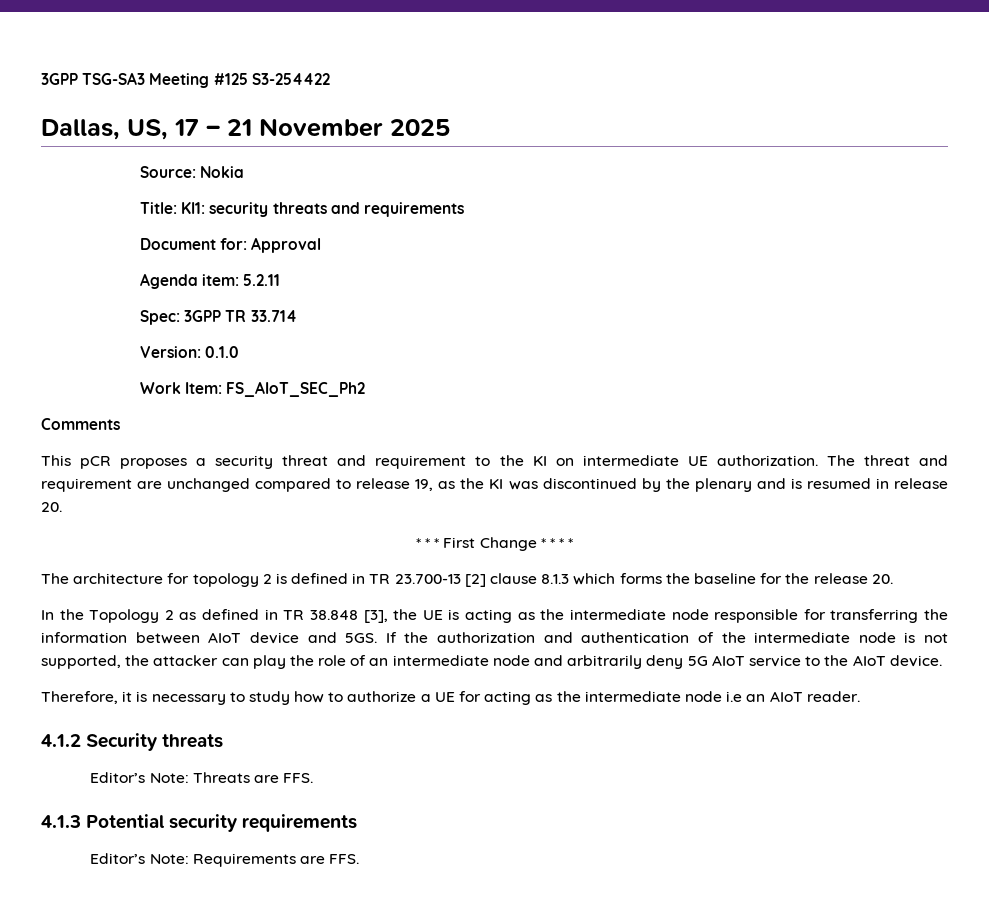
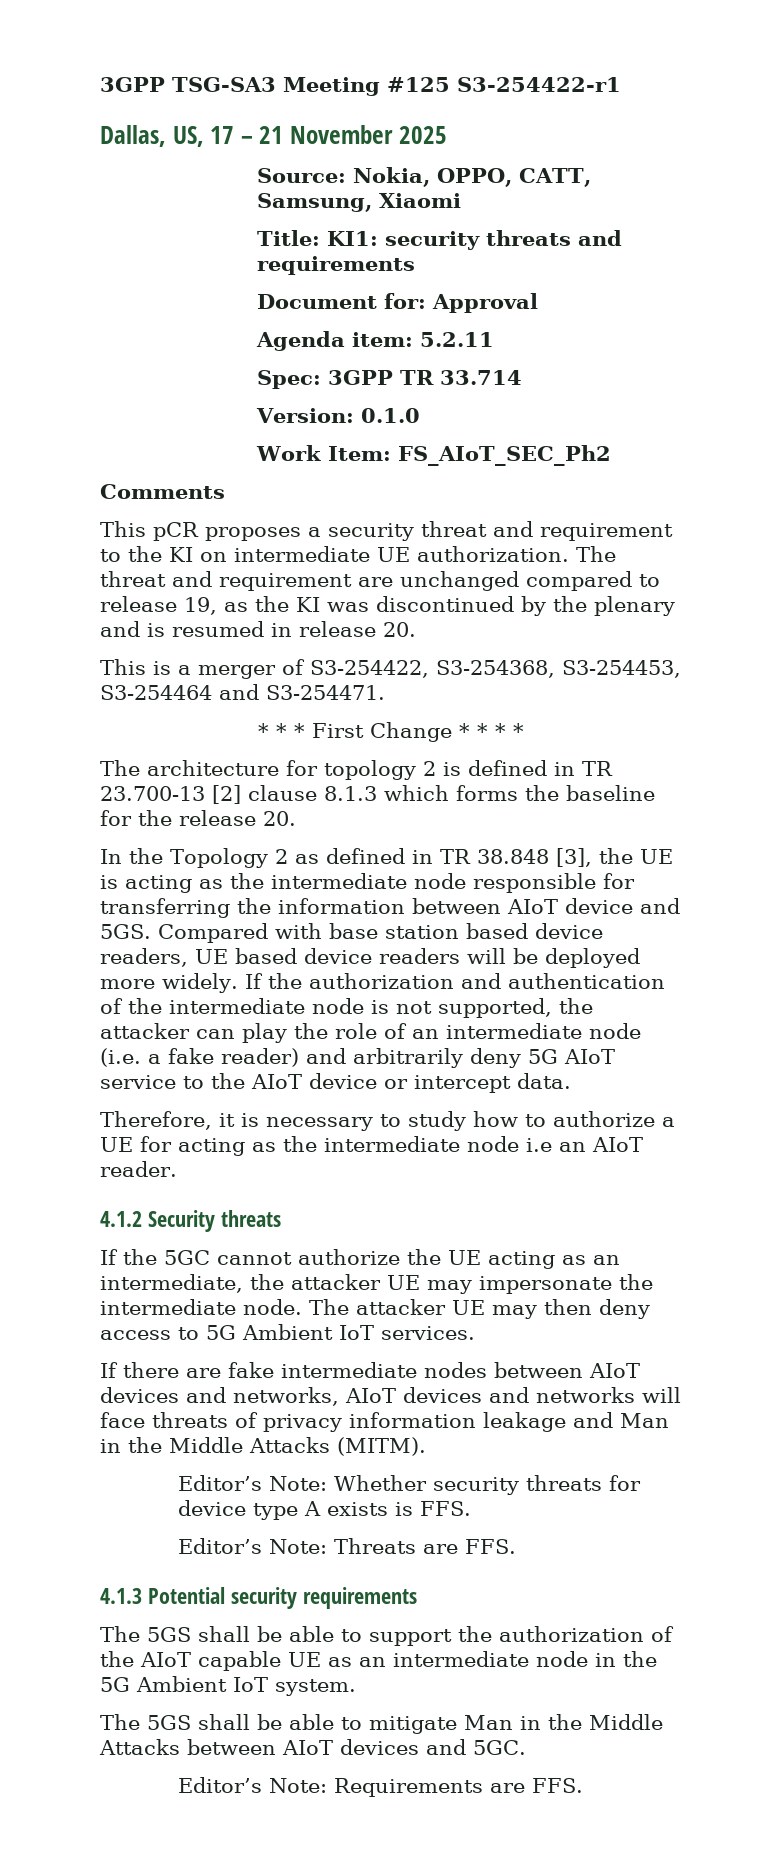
[251,73,330,85] S3-254422 -> [457,77,621,92] S3-254422-r1
[200,166,245,178] Nokia -> [352,167,591,187] [256,193,461,212] Nokia, OPPO, CATT, Samsung, Xiaomi
(62, 507) none -> [100,659,681,679] [100,684,385,700] // This is a merger of S3-254422, S3-254368, S3-254453, S3-254464 and S3-254471.
(378, 638) none -> [157,923,603,943] [100,948,640,968] [100,973,238,993] Compared with base station based device readers, UE based device readers will be deployed more widely.
(530, 660) none -> [100,1048,299,1067] (i.e. a fake reader)
[889,655,942,667] device. -> [309,1073,571,1093] device or intercept data.
(224, 741) none -> [100,1249,620,1269] [100,1274,653,1294] [100,1299,650,1319] [100,1324,475,1340] [100,1362,640,1378] [100,1387,681,1406] [100,1412,669,1432] [100,1437,426,1456] [178,1475,642,1495] [178,1500,472,1520] // If the 5GC cannot authorize the UE acting as an intermediate, the attacker UE may impersonate the intermediate node. The attacker UE may then deny access to 5G Ambient IoT services. // If there are fake intermediate nodes between AIoT devices and networks, AIoT devices and networks will face threats of privacy information leakage and Man in the Middle Attacks (MITM). // Editor’s Note: Whether security threats for device type A exists is FFS.
(358, 823) none -> [100,1626,674,1646] [100,1651,657,1671] [100,1676,356,1696] [100,1714,663,1734] [99,1739,526,1755] // The 5GS shall be able to support the authorization of the AIoT capable UE as an intermediate node in the 5G Ambient IoT system. // The 5GS shall be able to mitigate Man in the Middle Attacks between AIoT devices and 5GC.

